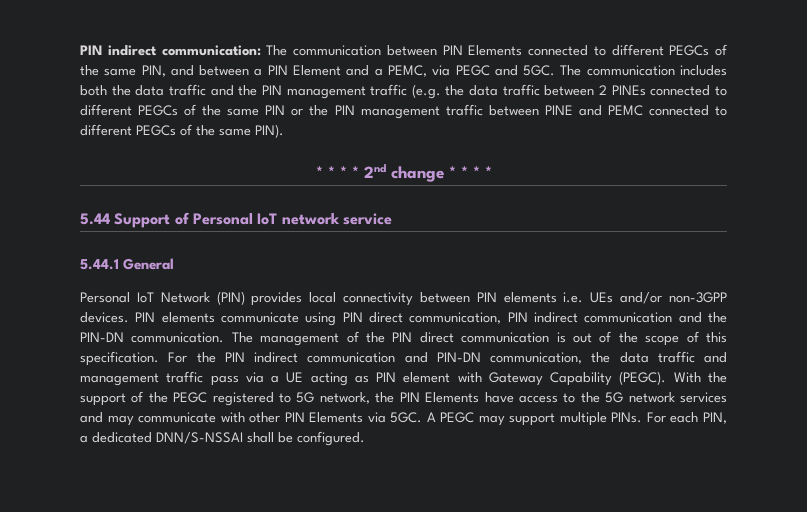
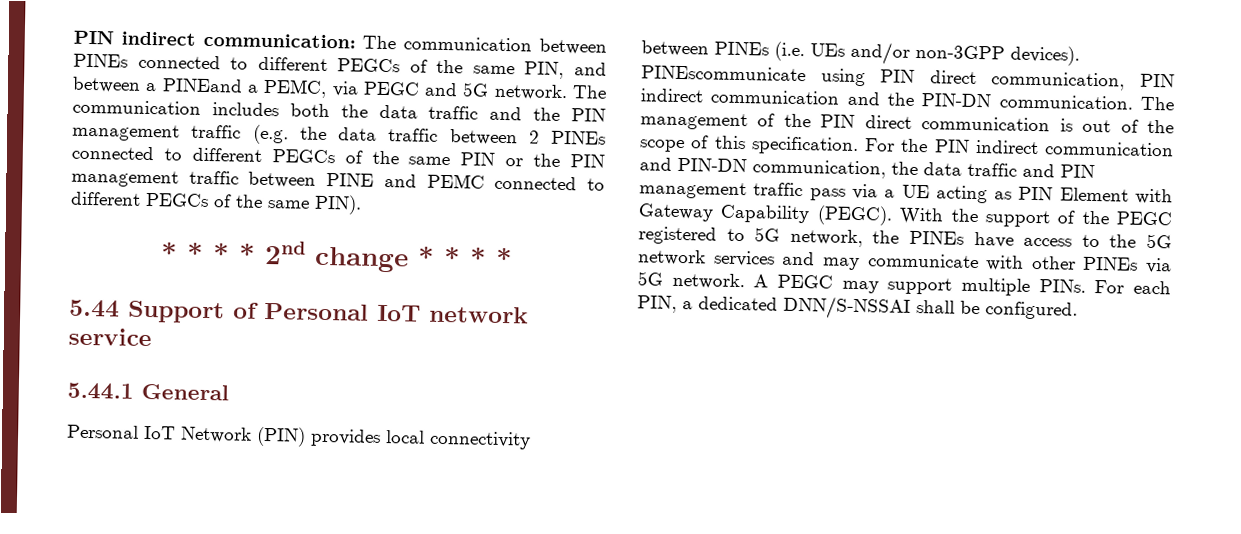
[442,45,523,56] PIN Elements -> [73,53,128,68] PINEs
[267,65,370,76] PIN Element and -> [161,78,243,93] PINEand
[523,65,556,76] 5GC. -> [462,82,568,101] 5G network.
[476,292,727,304] [80,312,299,323] PIN elements i.e. UEs and/or non-3GPP devices. PIN elements communicate -> [714,41,1080,66] [641,65,806,82] PINEs (i.e. UEs and/or non-3GPP devices). PINEscommunicate
(727, 357) none -> [1060,164,1095,179] PIN
[403,372,451,383] element -> [1059,187,1129,202] Element
[399,392,480,403] PIN Elements -> [909,230,964,245] PINEs
[284,412,423,423] PIN Elements via 5GC. -> [1083,256,1172,274] [637,271,745,290] PINEs via 5G network.

